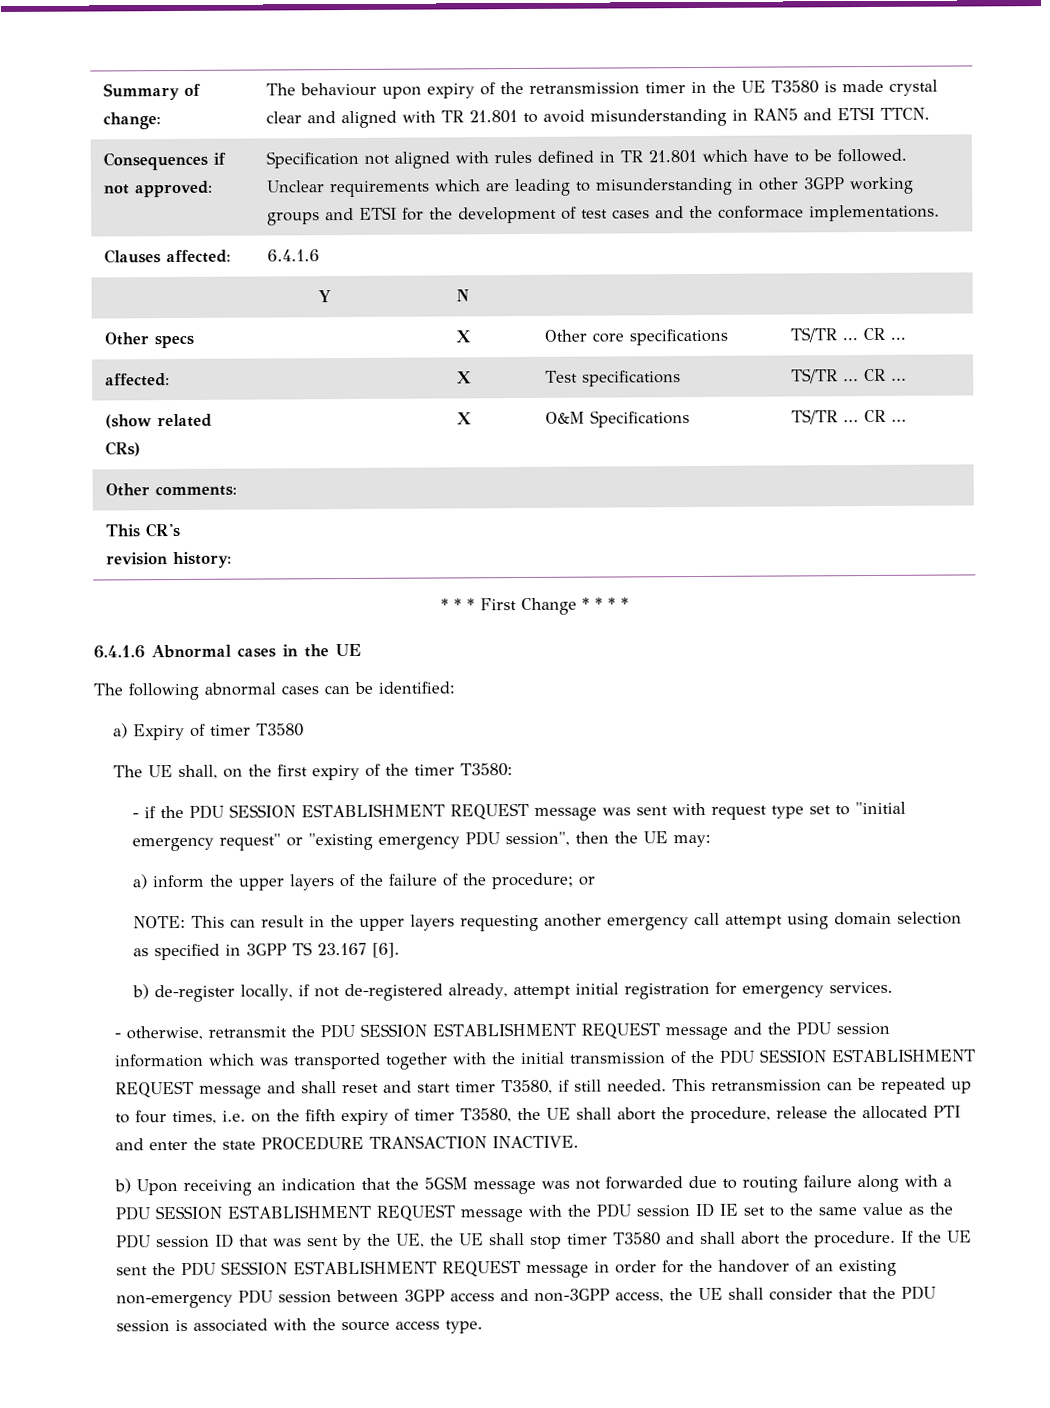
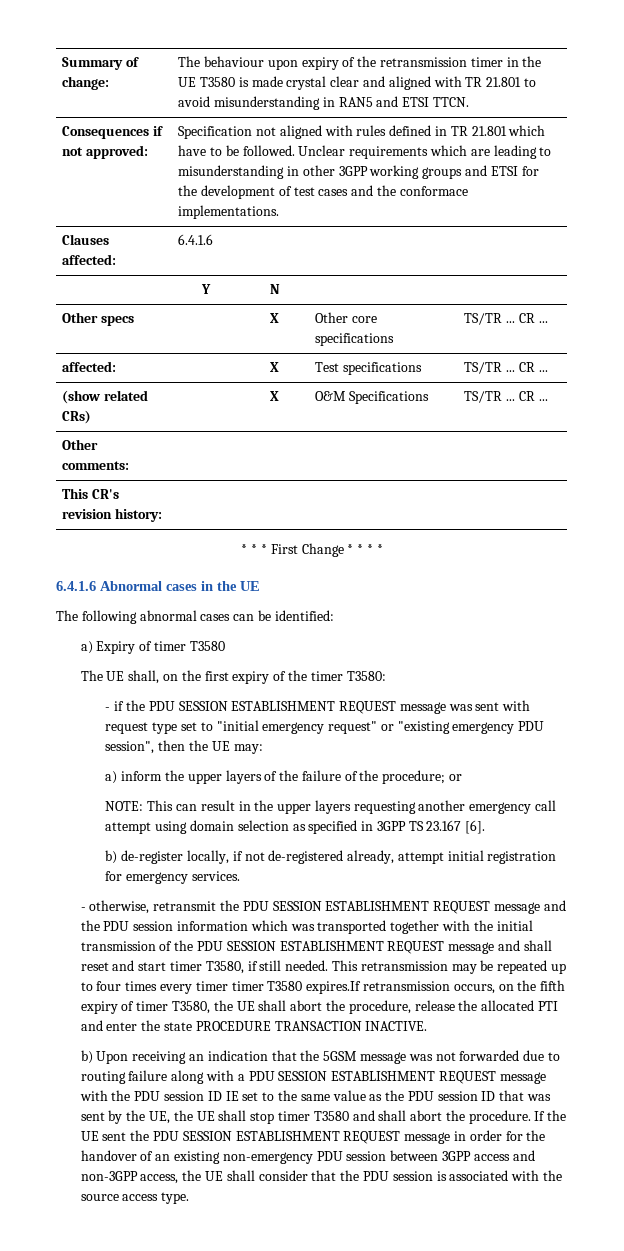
[827,1081,854,1091] can -> [451,964,477,974] may
[172,1110,247,1125] times, i.e. -> [125,981,495,994] times every timer timer T3580 expires.If retransmission occurs,

